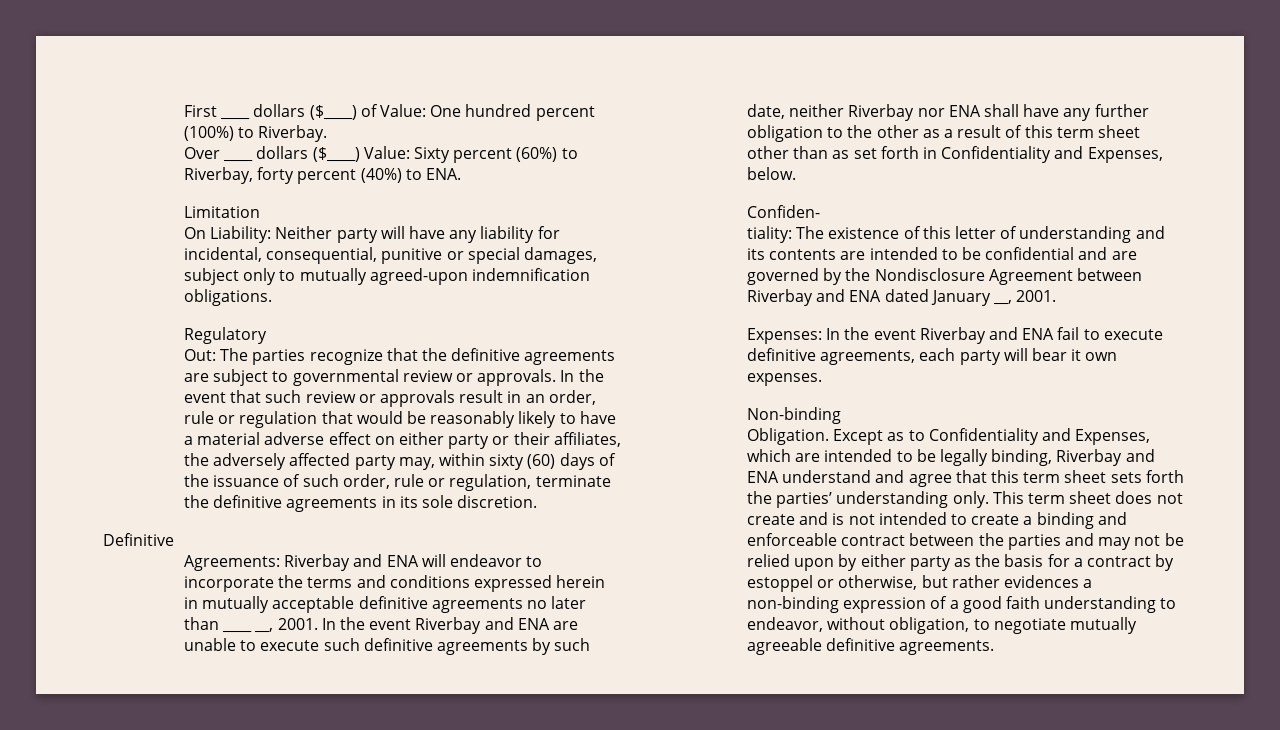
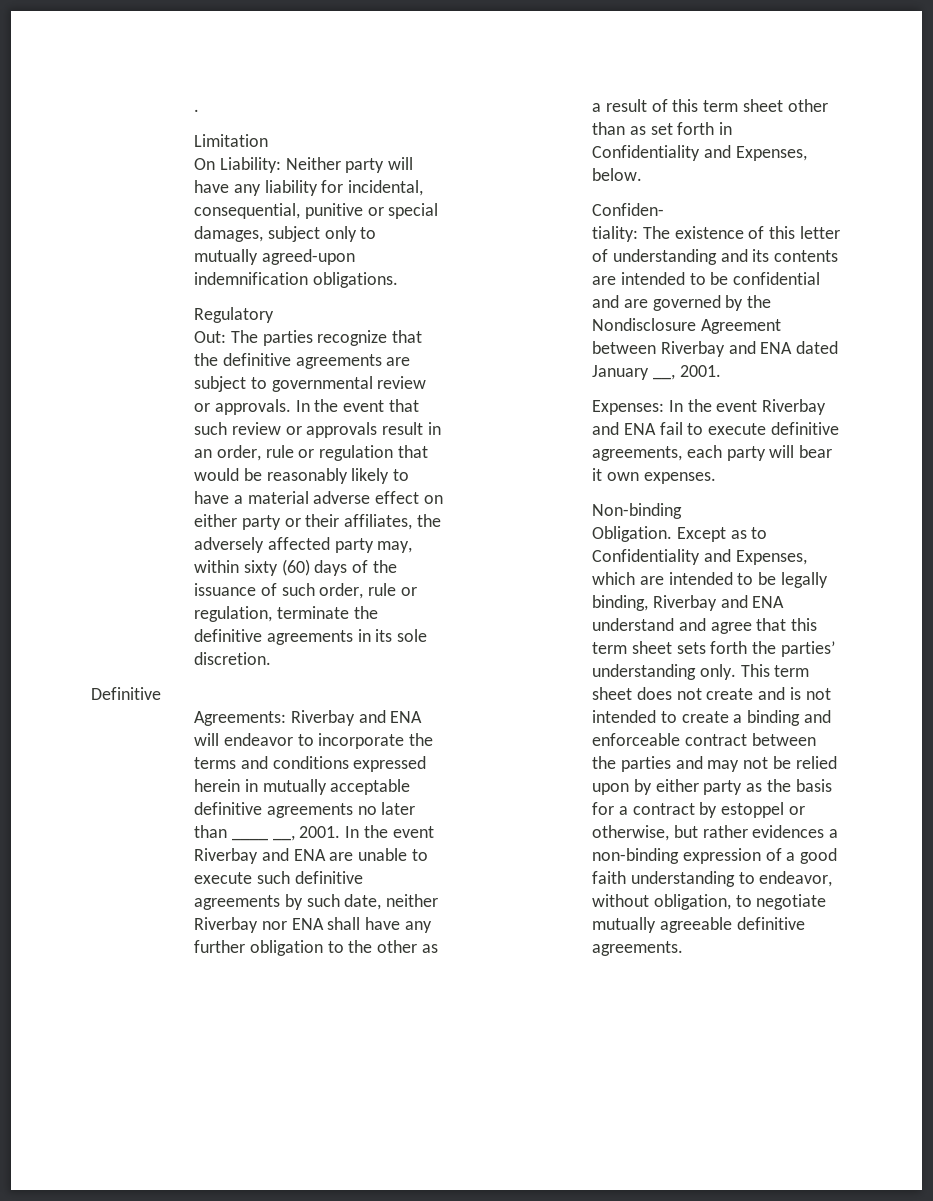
[184,105,218,117] [220,117,251,120] [253,104,595,121] [184,125,328,142] [184,147,221,159] [223,159,254,162] [256,146,578,163] [184,167,462,184] First ____ dollars ($____) of Value: One hundred percent (100%) to Riverbay. // Over ____ dollars ($____) Value: Sixty percent (60%) to Riverbay, forty percent (40%) to ENA. -> [194,109,200,112] .

